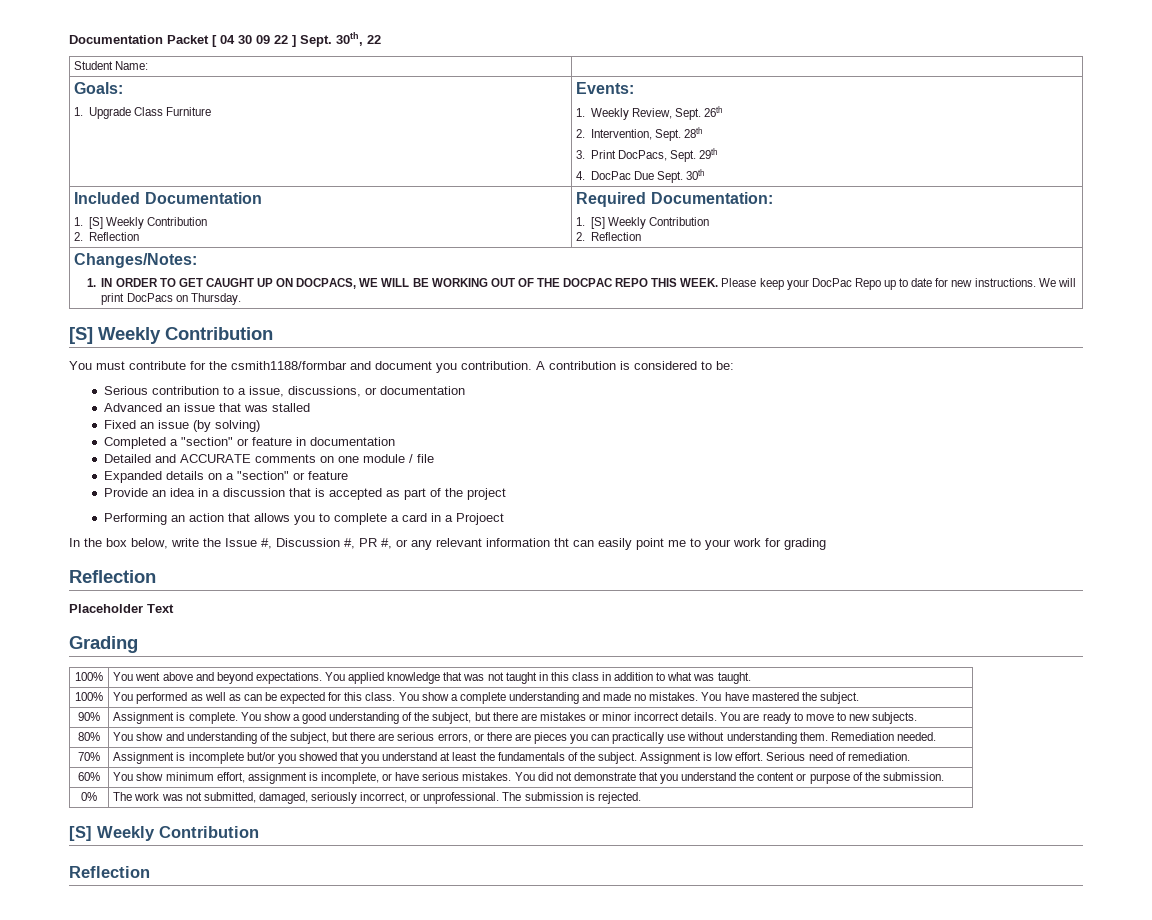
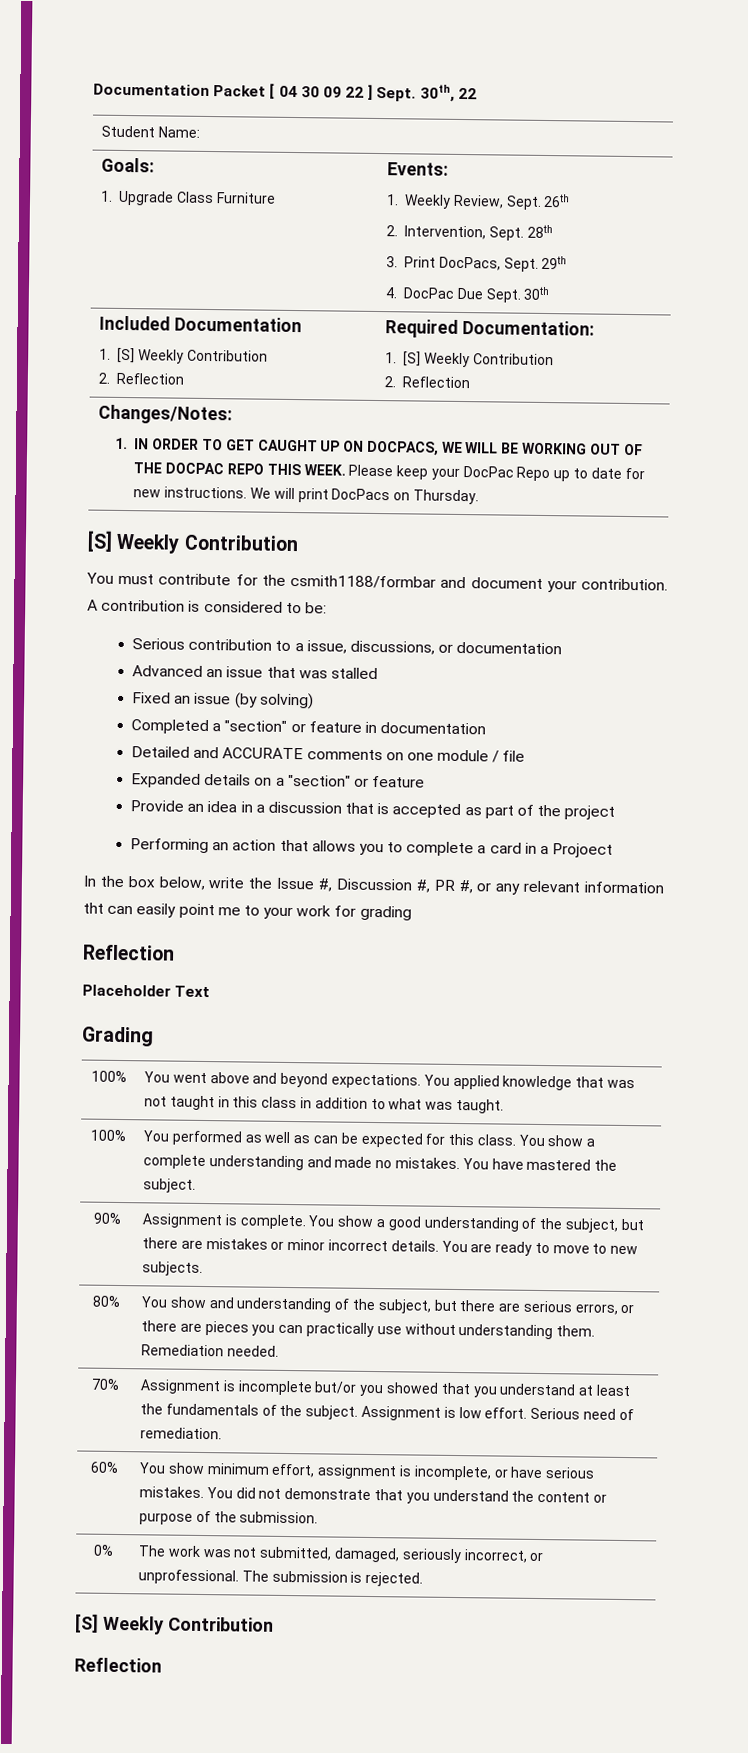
[436,363,457,373] you -> [546,580,577,593] your

